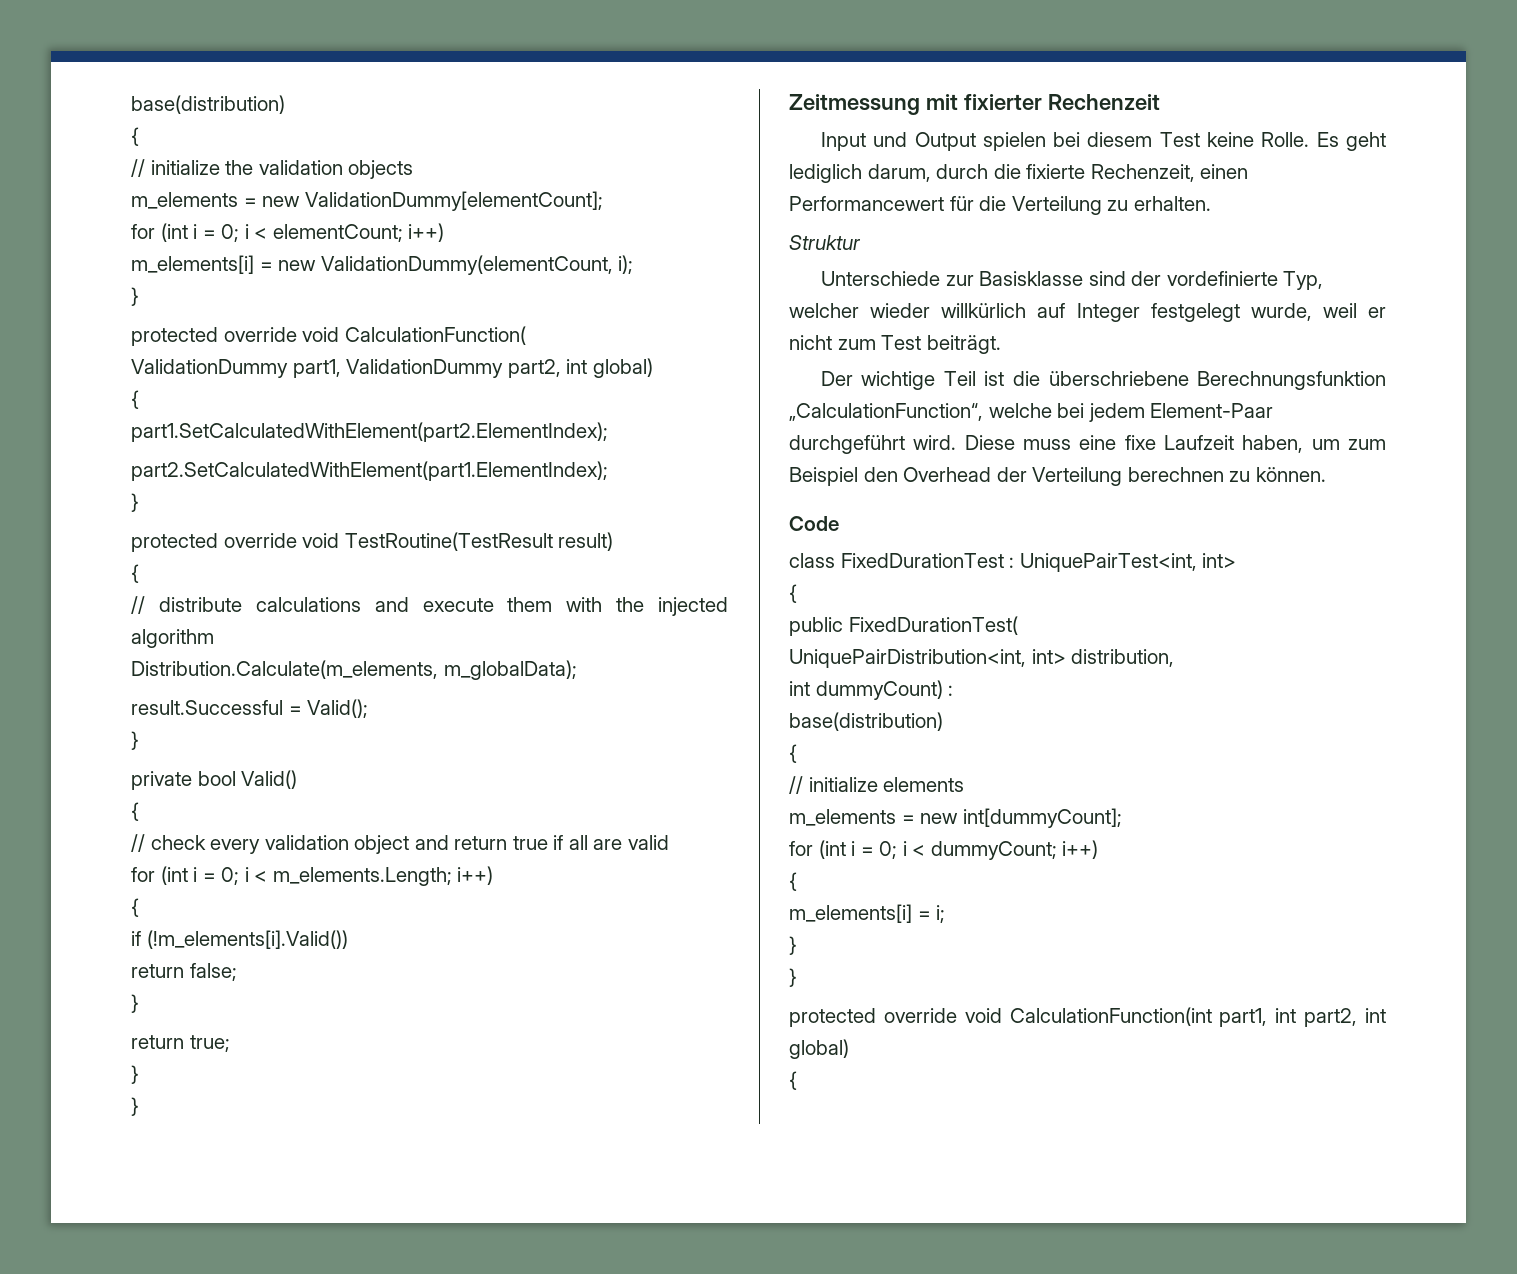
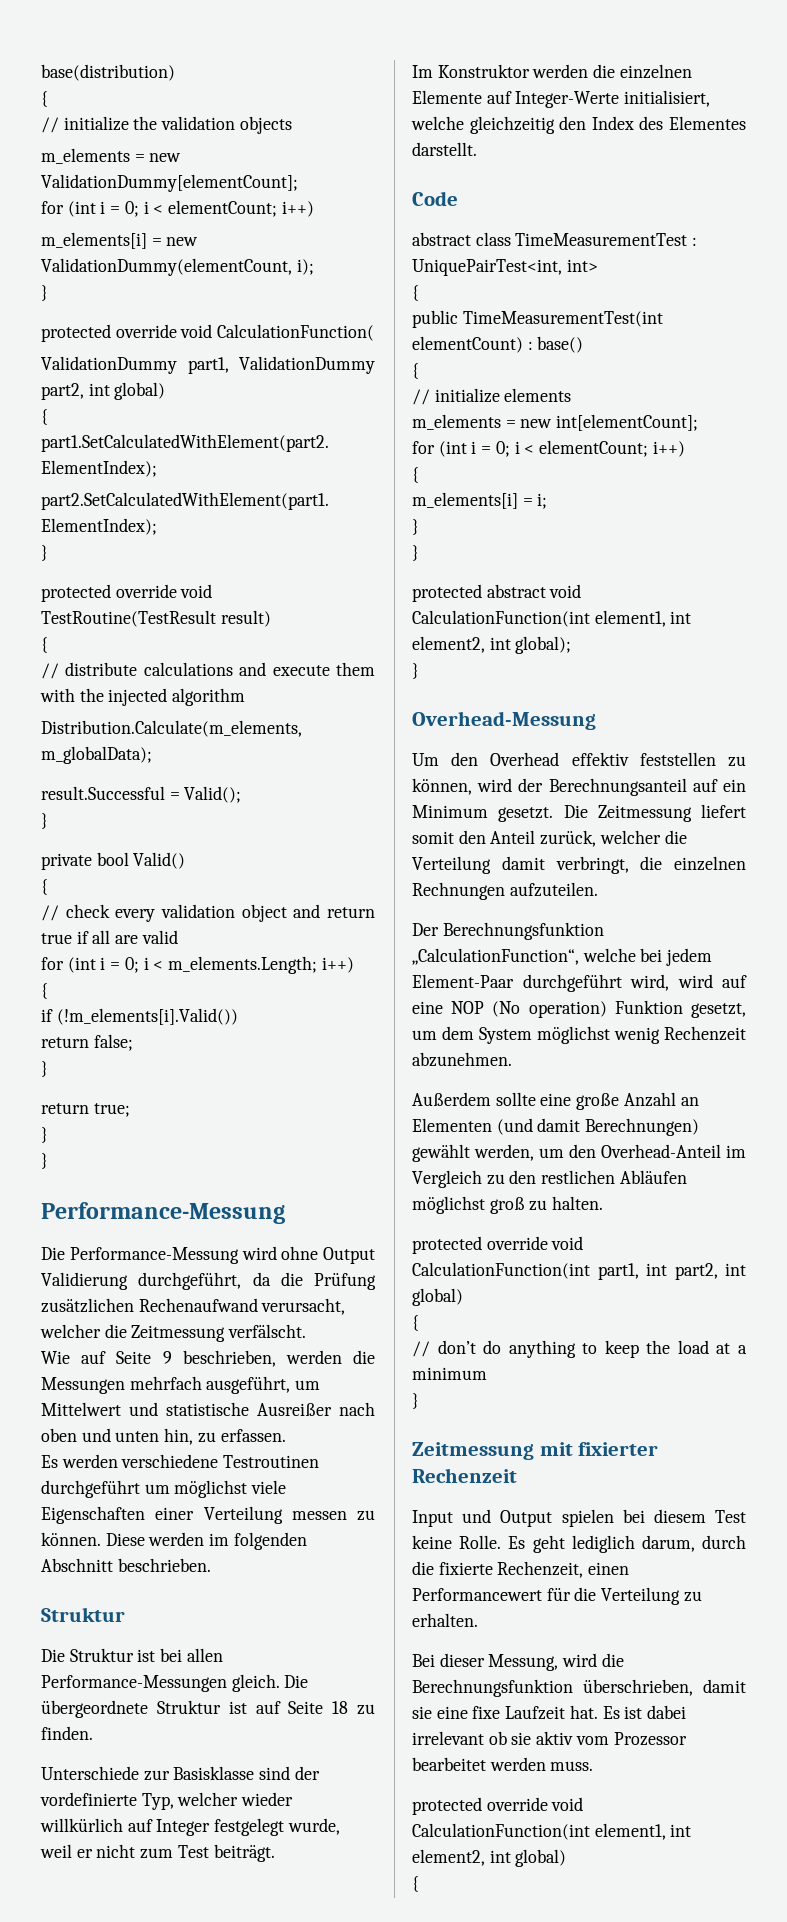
(139, 1106) none -> [41,1202,285,1224] [41,1246,375,1264] [41,1272,376,1290] [41,1298,346,1315] [40,1324,307,1342] [41,1350,375,1367] [41,1376,321,1394] [41,1402,375,1416] [41,1428,286,1445] [41,1454,320,1468] [41,1480,287,1498] [41,1506,375,1524] [41,1532,307,1550] [41,1558,211,1572] [41,1607,125,1622] [41,1648,223,1662] [41,1674,309,1692] [41,1700,375,1718] [41,1726,93,1740] [41,1766,320,1781] [40,1792,294,1810] [40,1818,340,1836] [40,1844,275,1862] [412,64,692,79] [412,90,711,108] [411,116,746,134] [412,142,477,156] [412,191,458,206] [412,232,698,246] [412,259,598,276] [412,285,419,301] [412,310,663,328] [412,336,584,353] [412,363,419,379] [412,388,572,405] [412,414,699,431] [412,440,685,457] [412,467,419,483] [412,492,548,509] [412,519,419,535] [412,545,419,561] [412,584,582,602] [412,610,692,627] [412,636,572,654] [412,663,419,679] [412,711,596,730] [412,752,746,767] [412,778,746,796] [412,804,746,822] [412,830,687,847] [412,856,746,874] [412,882,598,900] [412,922,604,940] [412,948,713,966] [412,974,747,992] [412,1000,746,1018] [412,1026,746,1044] [412,1052,512,1067] [412,1092,699,1110] [412,1118,700,1136] [412,1144,746,1162] [412,1170,687,1188] [412,1196,604,1214] [412,1236,584,1254] [412,1262,746,1280] [412,1288,463,1306] [412,1315,419,1331] [412,1340,747,1358] [412,1367,487,1380] [412,1393,419,1409] // Performance-Messung // Die Performance-Messung wird ohne Output Validierung durchgeführt, da die Prüfung zusätzlichen Rechenaufwand verursacht, welcher die Zeitmessung verfälscht. // Wie auf Seite 9 beschrieben, werden die Messungen mehrfach ausgeführt, um Mittelwert und statistische Ausreißer nach oben und unten hin, zu erfassen. // Es werden verschiedene Testroutinen durchgeführt um möglichst viele Eigenschaften einer Verteilung messen zu können. Diese werden im folgenden Abschnitt beschrieben. // Struktur // Die Struktur ist bei allen Performance-Messungen gleich. Die übergeordnete Struktur ist auf Seite 18 zu finden. // Unterschiede zur Basisklasse sind der vordefinierte Typ, welcher wieder willkürlich auf Integer festgelegt wurde, weil er nicht zum Test beiträgt. // Im Konstruktor werden die einzelnen Elemente auf Integer-Werte initialisiert, welche gleichzeitig den Index des Elementes darstellt. // Code // abstract class TimeMeasurementTest : UniquePairTest<int, int> // { // public TimeMeasurementTest(int elementCount) : base() // { // // initialize elements // m_elements = new int[elementCount]; // for (int i = 0; i < elementCount; i++) // { // m_elements[i] = i; // } // } // protected abstract void CalculationFunction(int element1, int element2, int global); // } // Overhead-Messung // Um den Overhead effektiv feststellen zu können, wird der Berechnungsanteil auf ein Minimum gesetzt. Die Zeitmessung liefert somit den Anteil zurück, welcher die Verteilung damit verbringt, die einzelnen Rechnungen aufzuteilen. // Der Berechnungsfunktion „CalculationFunction“, welche bei jedem Element-Paar durchgeführt wird, wird auf eine NOP (No operation) Funktion gesetzt, um dem System möglichst wenig Rechenzeit abzunehmen. // Außerdem sollte eine große Anzahl an Elementen (und damit Berechnungen) gewählt werden, um den Overhead-Anteil im Vergleich zu den restlichen Abläufen möglichst groß zu halten. // protected override void CalculationFunction(int part1, int part2, int global) // { // // don’t do anything to keep the load at a minimum // }
[789,235,861,250] [820,271,1324,290] [789,303,1386,322] [789,335,1001,354] [820,371,1386,390] [789,403,1274,422] [789,435,1386,454] [789,467,1326,486] [789,516,839,531] [789,553,1237,572] [789,584,797,603] [789,616,1018,636] [789,649,1175,668] [789,680,954,700] [789,712,943,731] [789,744,797,763] [789,776,965,794] [789,808,1122,828] [789,840,1099,860] [789,872,797,891] [789,904,946,923] [789,936,797,955] [789,968,797,987] [789,1007,1358,1027] Struktur // Unterschiede zur Basisklasse sind der vordefinierte Typ, welcher wieder willkürlich auf Integer festgelegt wurde, weil er nicht zum Test beiträgt. // Der wichtige Teil ist die überschriebene Berechnungsfunktion „CalculationFunction“, welche bei jedem Element-Paar durchgeführt wird. Diese muss eine fixe Laufzeit haben, um zum Beispiel den Overhead der Verteilung berechnen zu können. // Code // class FixedDurationTest : UniquePairTest<int, int> // { // public FixedDurationTest( // UniquePairDistribution<int, int> distribution, // int dummyCount) : // base(distribution) // { // // initialize elements // m_elements = new int[dummyCount]; // for (int i = 0; i < dummyCount; i++) // { // m_elements[i] = i; // } // } // protected override void CalculationFunction(int part1, int part2, -> [412,1653,624,1671] [412,1679,746,1697] [412,1705,687,1720] [412,1731,687,1746] [412,1757,594,1771] [412,1797,584,1815] [412,1823,692,1840] [412,1849,485,1866] Bei dieser Messung, wird die Berechnungsfunktion überschrieben, damit sie eine fixe Laufzeit hat. Es ist dabei irrelevant ob sie aktiv vom Prozessor bearbeitet werden muss. // protected override void CalculationFunction(int element1, int element2,

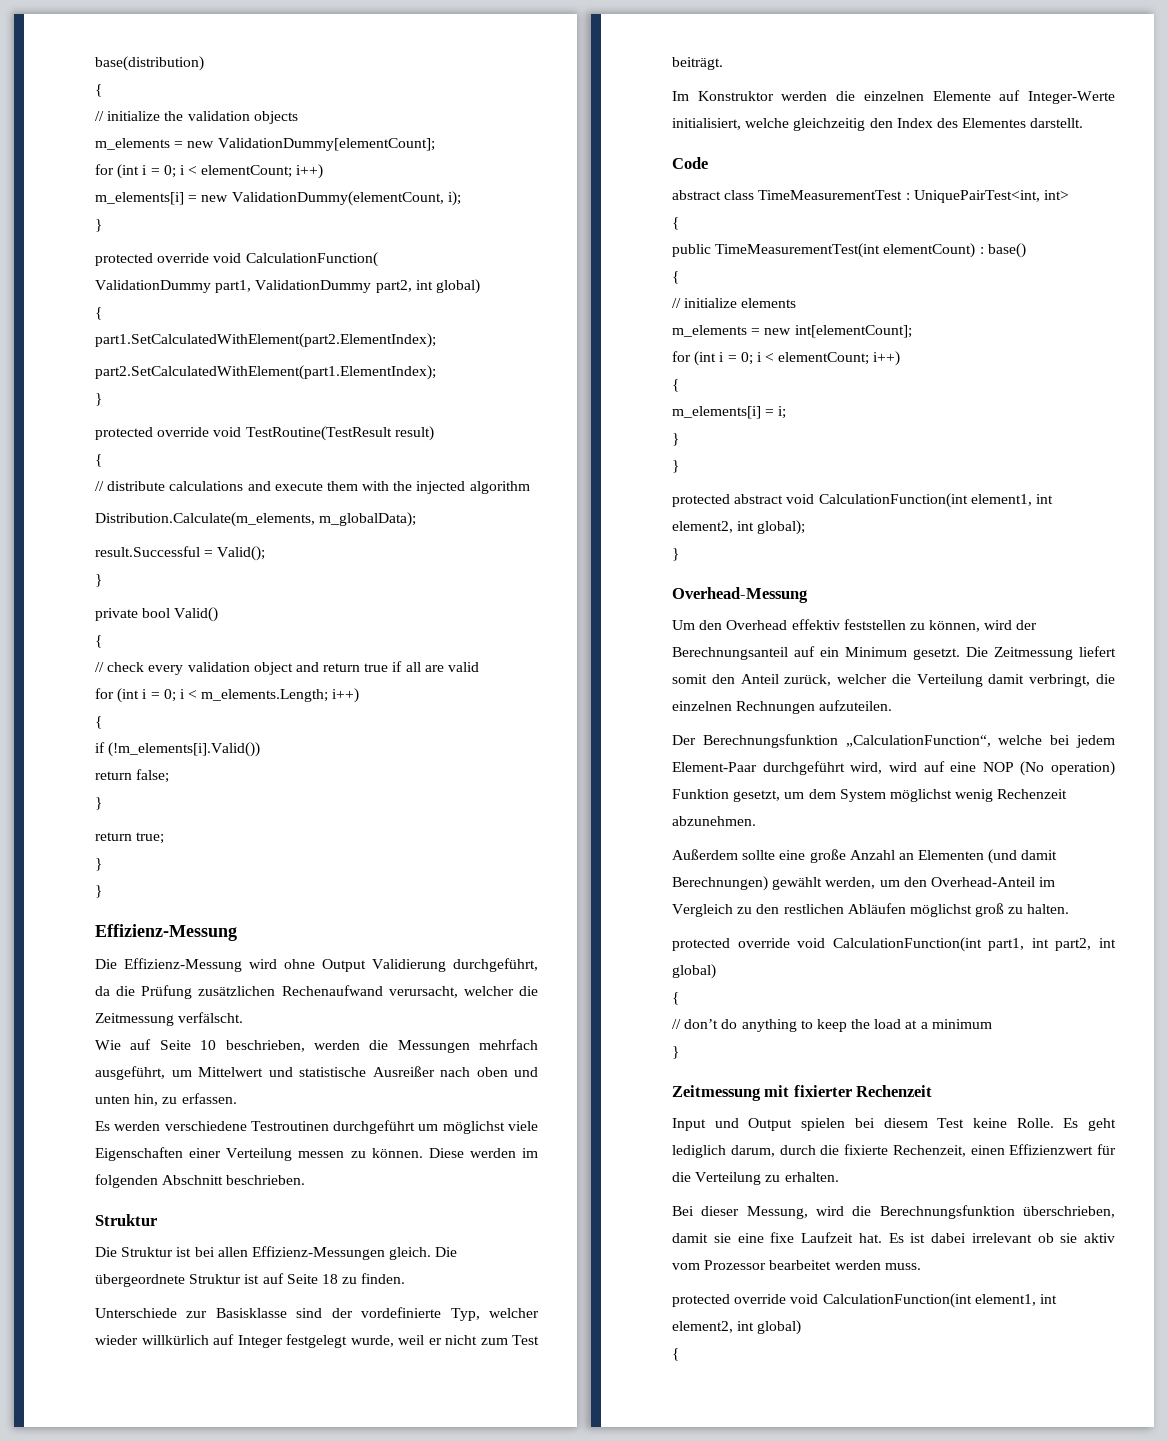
[41,1202,285,1224] [41,1247,239,1264] Performance-Messung // Die Performance-Messung -> [95,924,237,941] [95,958,242,972] Effizienz-Messung // Die Effizienz-Messung
[162,1351,172,1364] 9 -> [200,1040,217,1050] 10
[41,1675,227,1692] Performance-Messungen -> [251,1246,385,1260] Effizienz-Messungen
[412,1588,542,1601] Performancewert -> [1009,1144,1094,1155] Effizienzwert

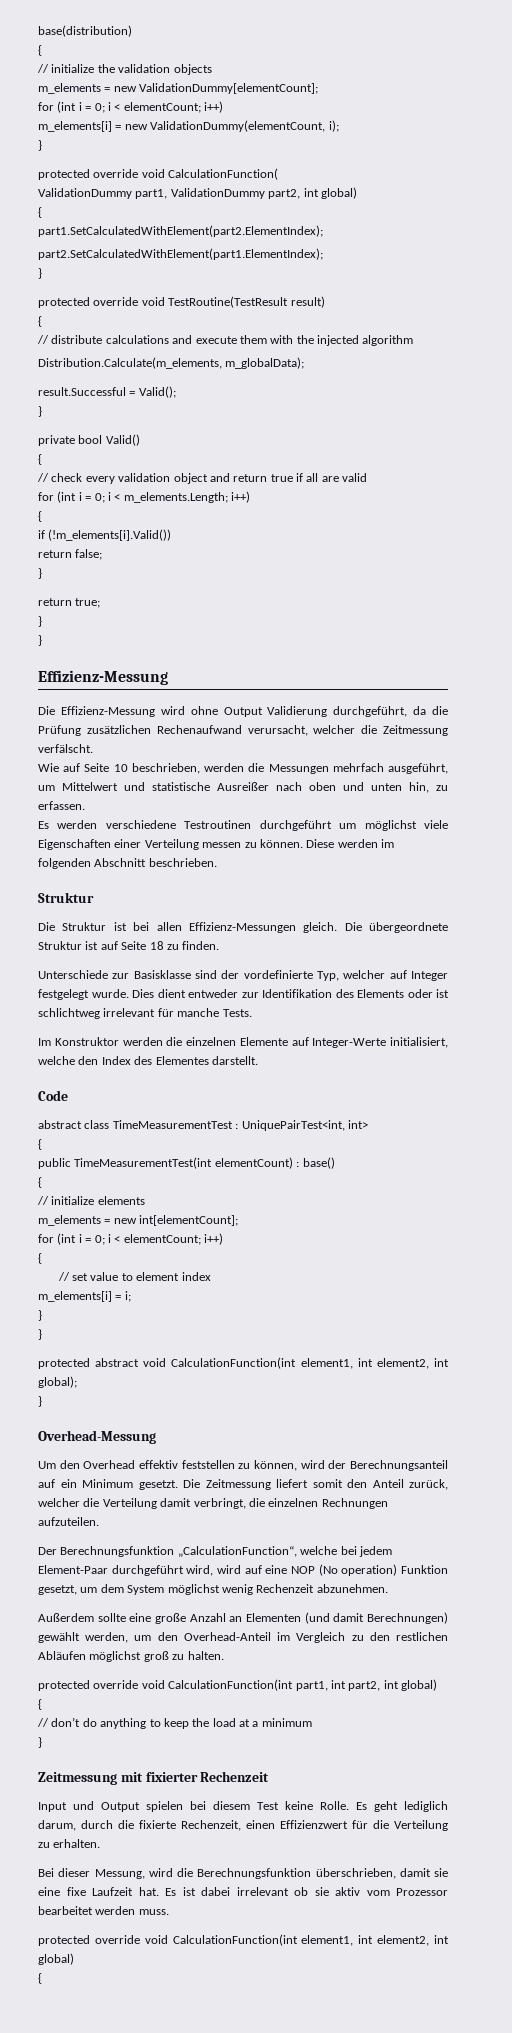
[95,1335,209,1345] wieder willkürlich -> (386, 974) none
[350,1335,539,1347] [672,57,723,70] wurde, weil er nicht zum Test beiträgt. -> [91,989,449,998] [38,1008,252,1019] wurde. Dies dient entweder zur Identifikation des Elements oder ist schlichtweg irrelevant für manche Tests.
[793,118,866,131] gleichzeitig -> (75, 1060) none
(679, 385) none -> [57,1272,211,1281] // // set value to element index

